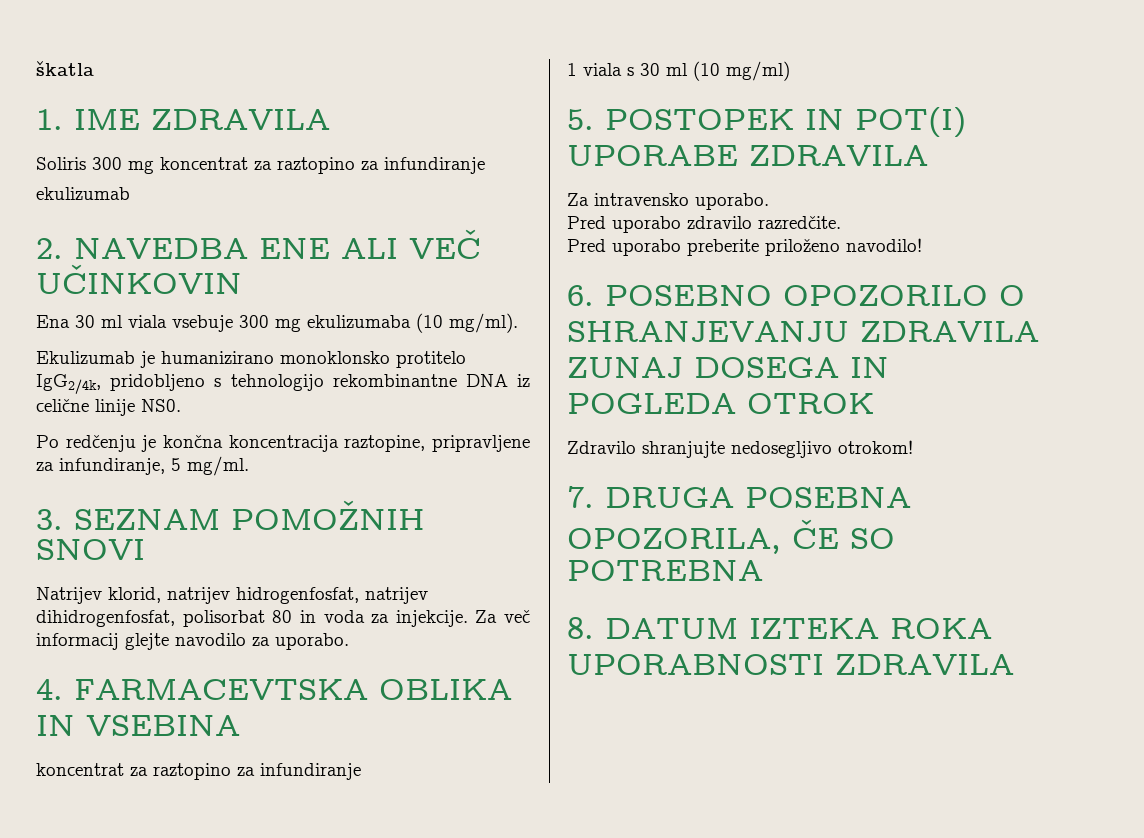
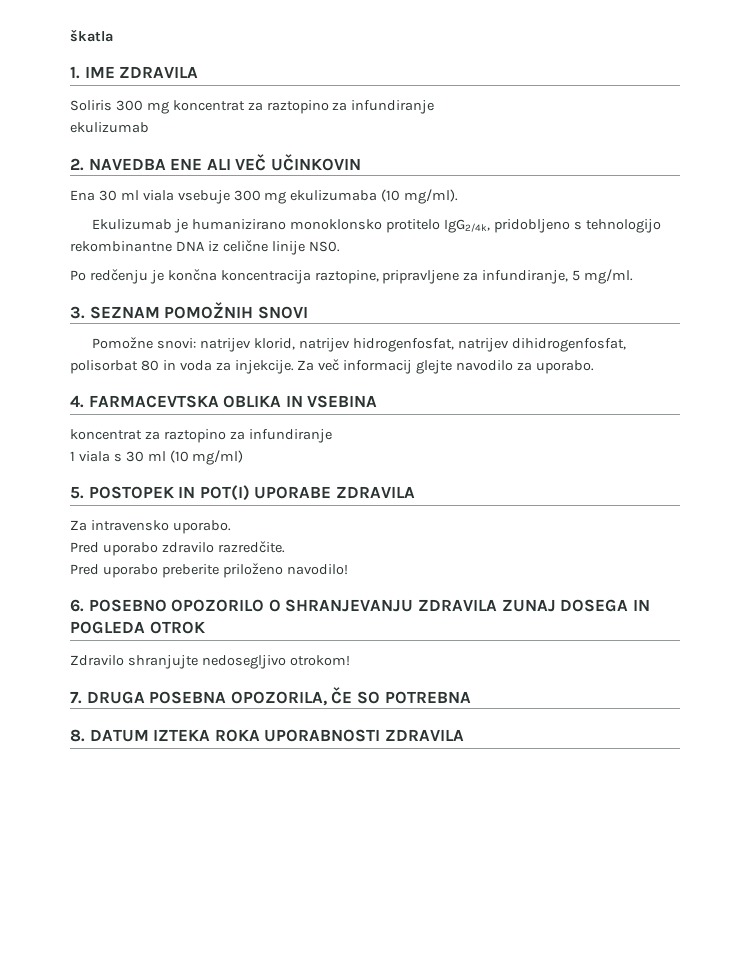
[36,587,102,604] Natrijev -> [92,337,252,352] Pomožne snovi: natrijev

